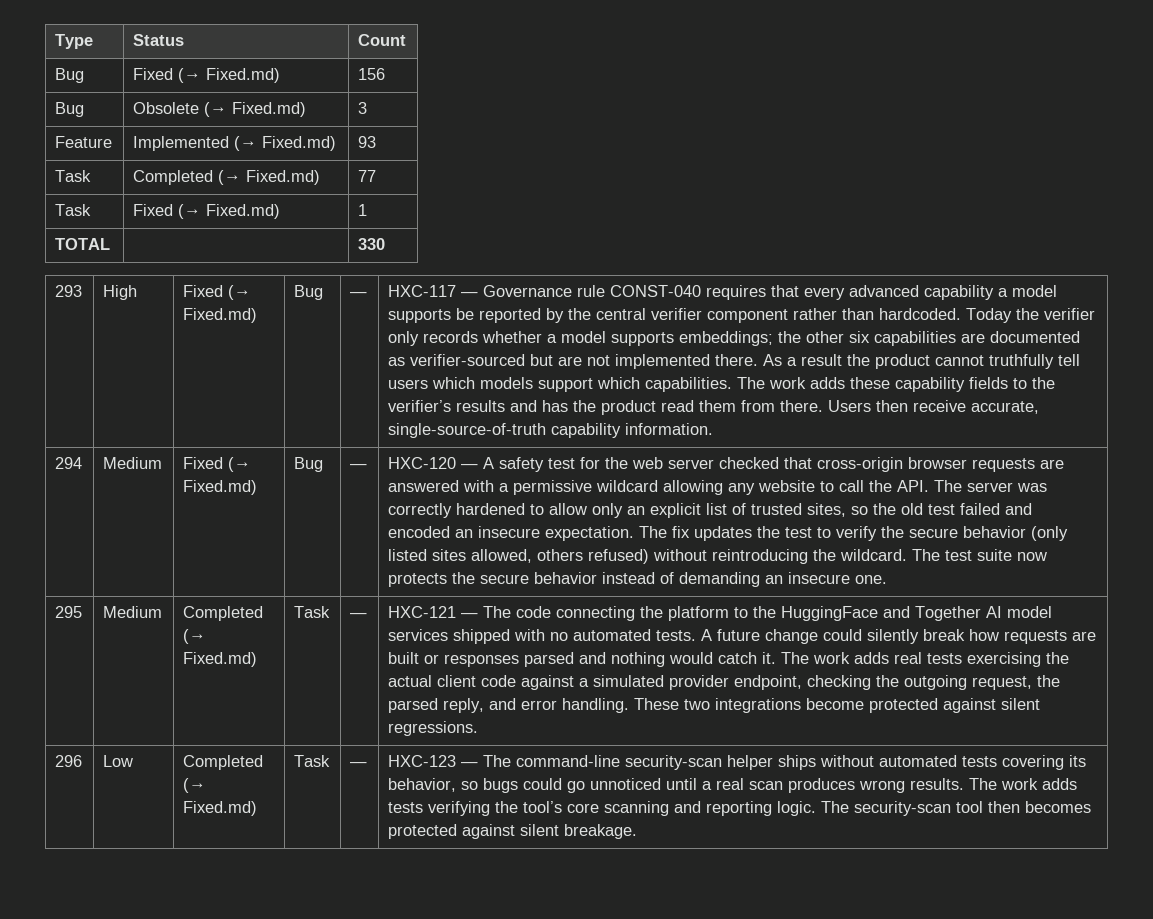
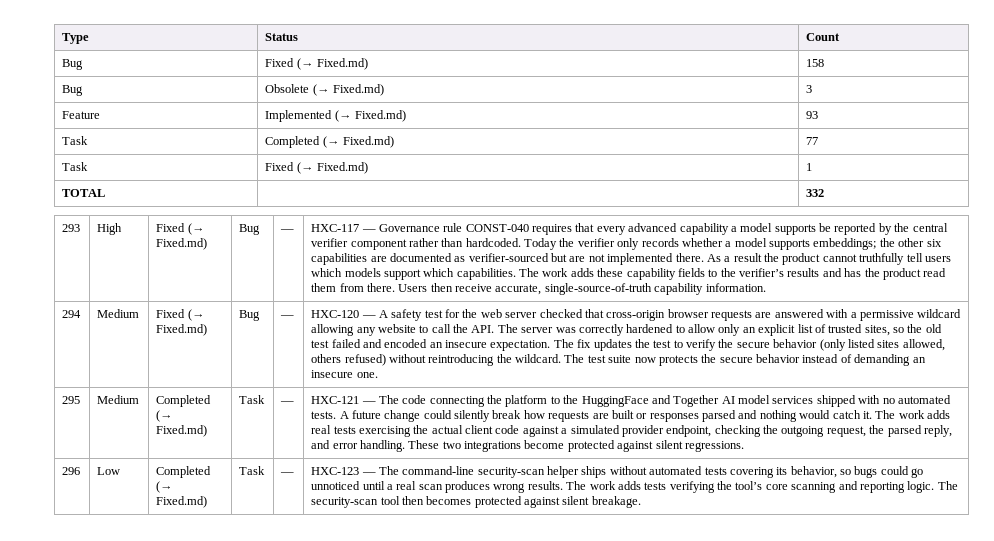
[358,68,386,80] 156 -> [806,59,825,67] 158
[358,238,386,250] 330 -> [806,189,825,197] 332

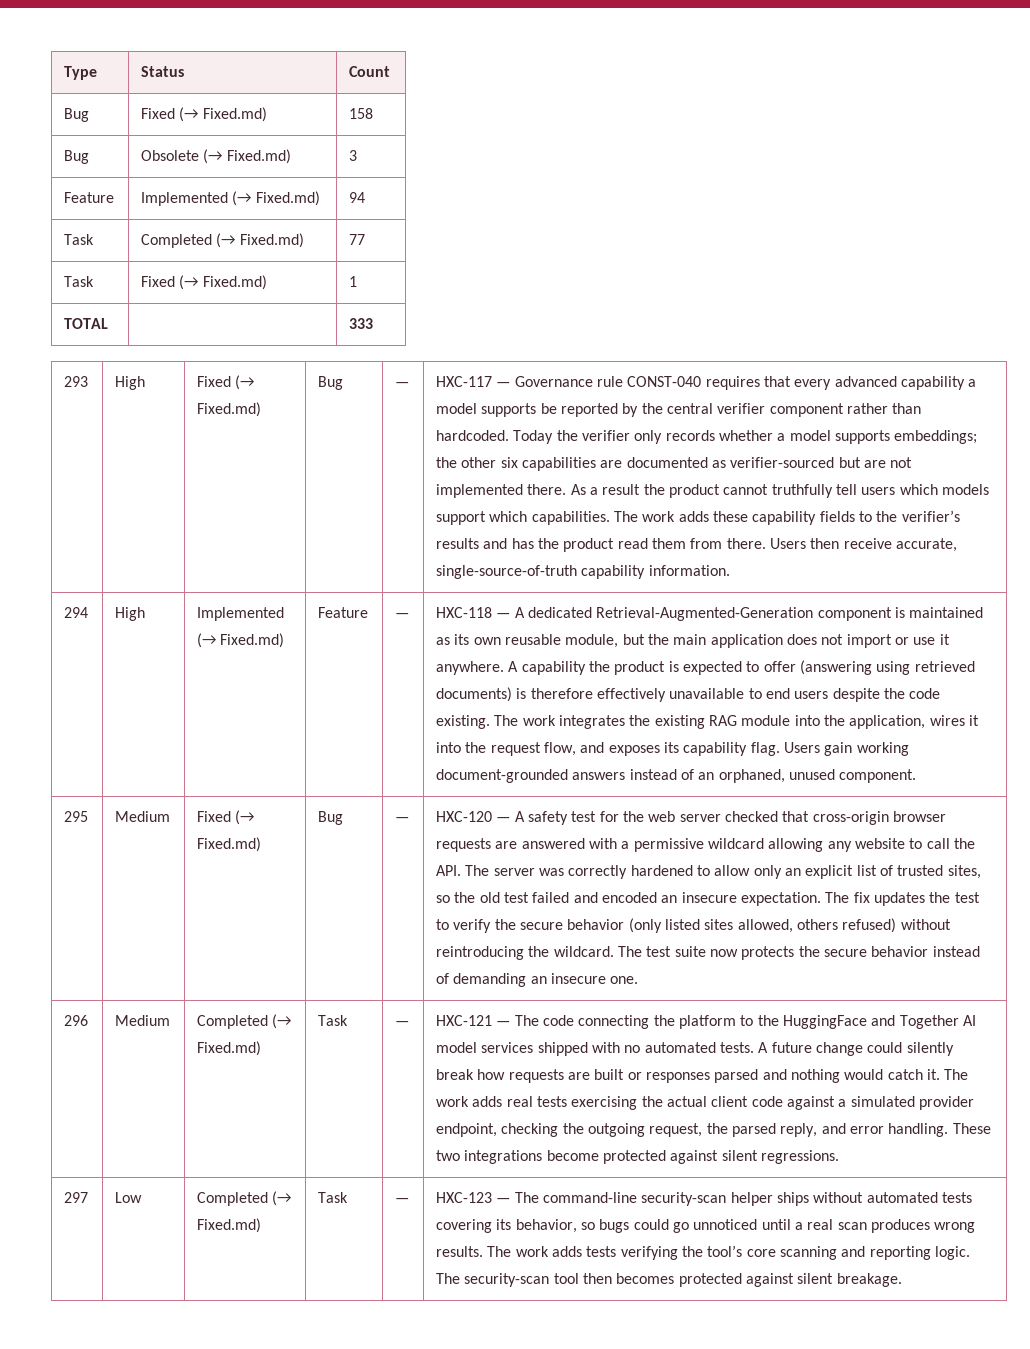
[806,111,819,119] 93 -> [349,192,366,203] 94
[806,189,825,197] 332 -> [349,318,374,329] 333
(82, 314) none -> [115,607,146,621] [197,607,285,621] [197,633,285,648] [318,607,369,618] [395,613,410,618] [436,607,984,621] [436,634,950,648] [436,660,975,675] [436,687,941,702] [436,715,979,729] [436,742,909,756] [436,769,917,783] [64,811,89,822] | High | Implemented (→ Fixed.md) | Feature | — | HXC-118 — A dedicated Retrieval-Augmented-Generation component is maintained as its own reusable module, but the main application does not import or use it anywhere. A capability the product is expected to offer (answering using retrieved documents) is therefore effectively unavailable to end users despite the code existing. The work integrates the existing RAG module into the application, wires it into the request flow, and exposes its capability flag. Users gain working document-grounded answers instead of an orphaned, unused component. // 295
[62,396,81,404] 295 -> [64,1015,89,1026] 296
[62,467,81,475] 296 -> [64,1192,89,1203] 297

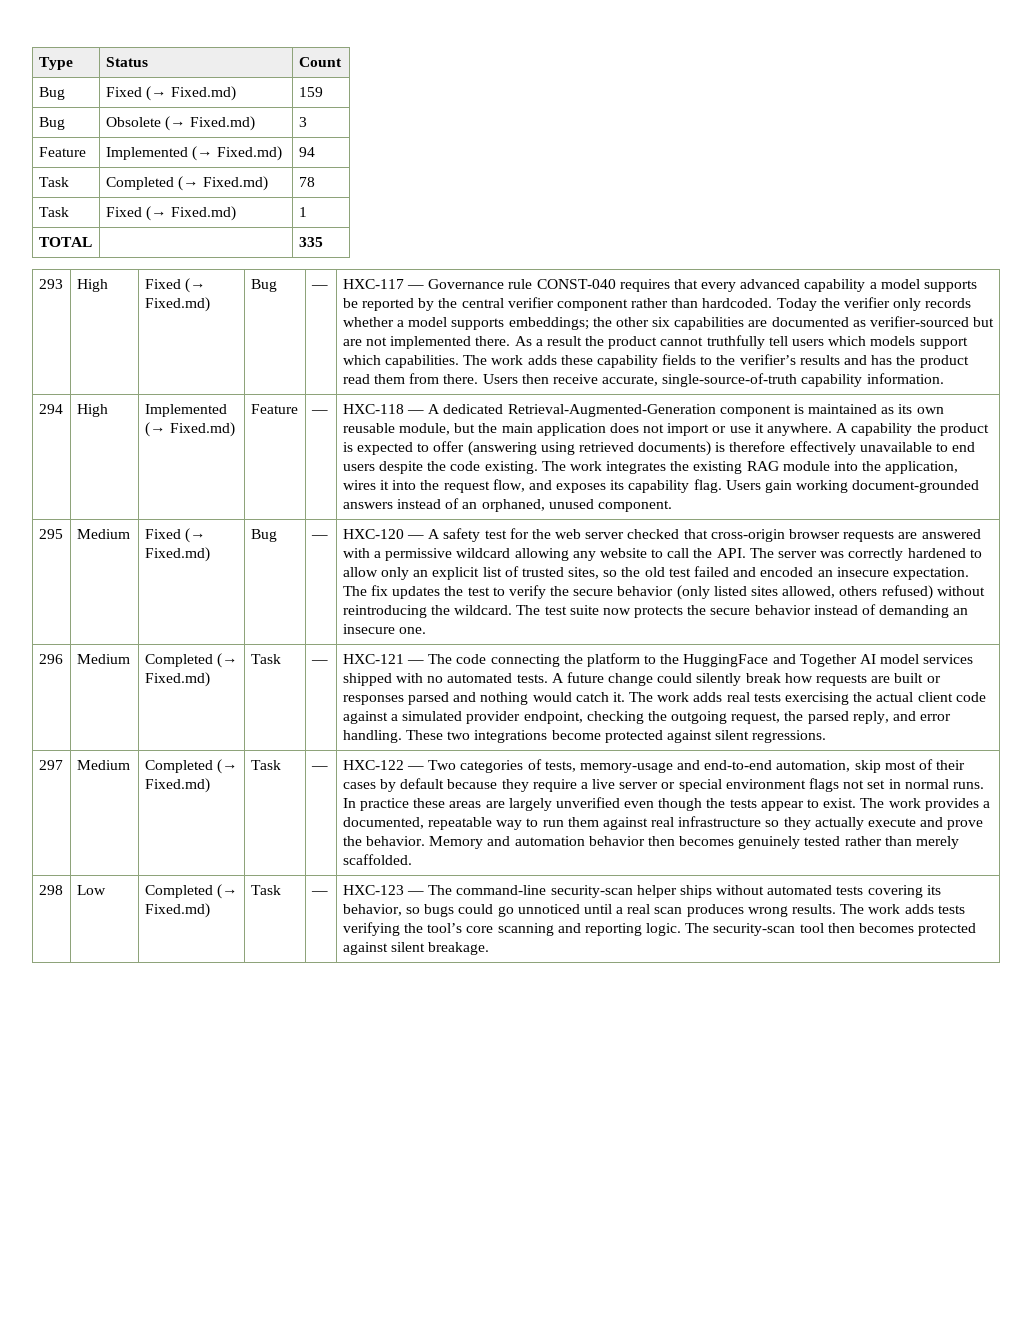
[349,108,374,119] 158 -> [298,87,323,97] 159
[349,234,366,245] 77 -> [298,177,315,187] 78
[349,318,374,329] 333 -> [298,237,323,247] 335
(89, 1197) none -> [76,760,130,770] [144,759,238,774] [144,778,210,793] [250,760,281,770] [310,766,328,770] [342,759,966,773] [342,778,984,792] [342,797,990,811] [342,816,984,830] [342,836,959,849] [342,854,412,865] [38,885,63,895] | Medium | Completed (→ Fixed.md) | Task | — | HXC-122 — Two categories of tests, memory-usage and end-to-end automation, skip most of their cases by default because they require a live server or special environment flags not set in normal runs. In practice these areas are largely unverified even though the tests appear to exist. The work provides a documented, repeatable way to run them against real infrastructure so they actually execute and prove the behavior. Memory and automation behavior then becomes genuinely tested rather than merely scaffolded. // 298

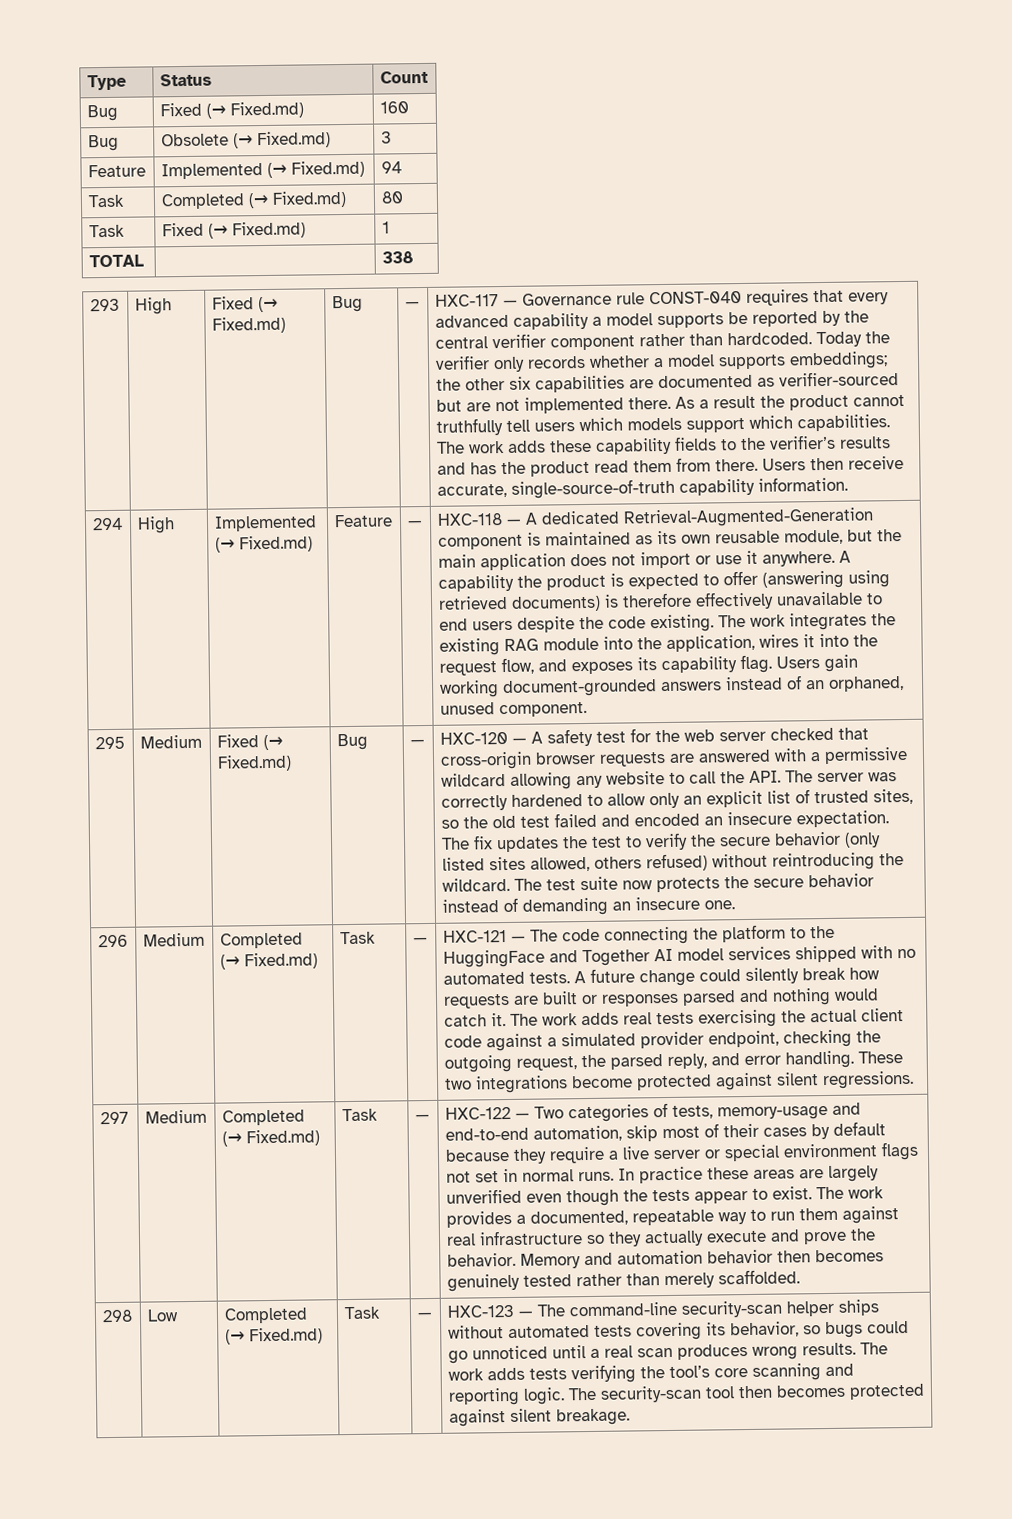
[298,87,323,97] 159 -> [379,101,409,114] 160
[298,177,315,187] 78 -> [380,191,404,204] 80
[298,237,323,247] 335 -> [381,251,414,264] 338

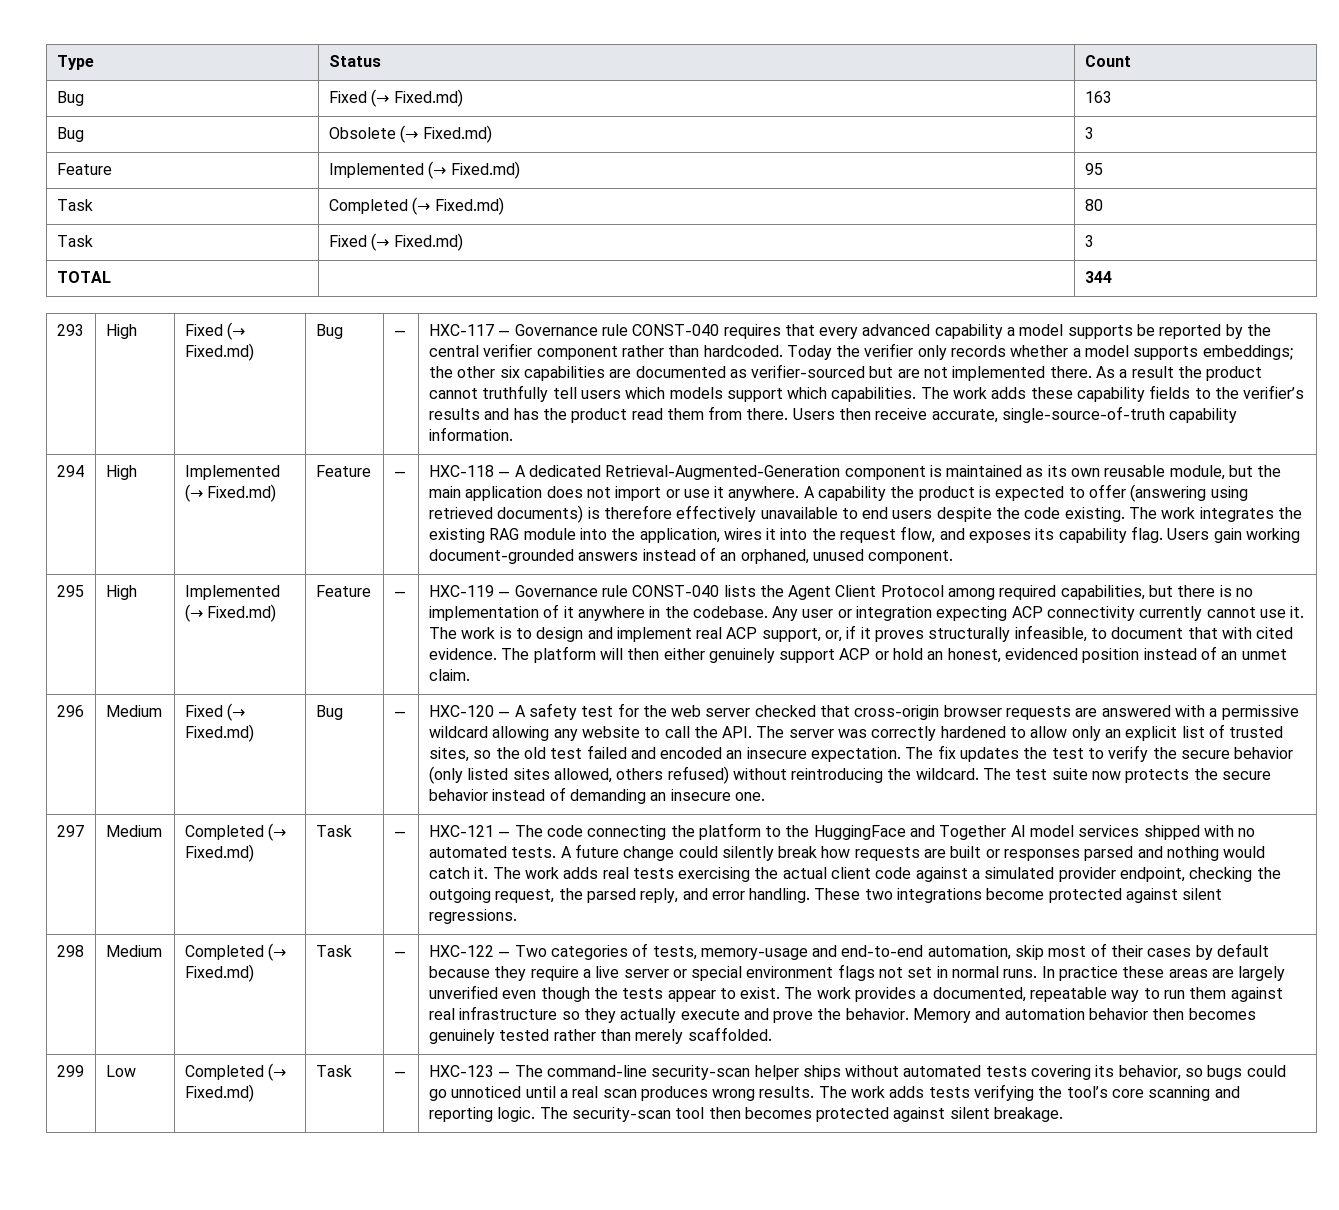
[379,101,409,114] 160 -> [1084,91,1112,103] 163
[380,161,402,174] 94 -> [1084,163,1103,175] 95
[381,221,390,234] 1 -> [1084,235,1094,247] 3
[381,251,414,264] 338 -> [1084,271,1112,283] 344
(125, 743) none -> [105,585,137,600] [184,585,280,600] [184,604,277,622] [315,585,371,597] [393,591,406,597] [428,585,1254,600] [428,604,1305,621] [428,625,1294,642] [428,646,1287,663] [428,669,470,681] [56,705,84,717] | High | Implemented (→ Fixed.md) | Feature | — | HXC-119 — Governance rule CONST-040 lists the Agent Client Protocol among required capabilities, but there is no implementation of it anywhere in the codebase. Any user or integration expecting ACP connectivity currently cannot use it. The work is to design and implement real ACP support, or, if it proves structurally infeasible, to document that with cited evidence. The platform will then either genuinely support ACP or hold an honest, evidenced position instead of an unmet claim. // 296
[97,934,128,948] 296 -> [56,825,84,837] 297
[99,1111,129,1125] 297 -> [56,945,84,957] 298
[101,1309,133,1323] 298 -> [56,1065,84,1077] 299

